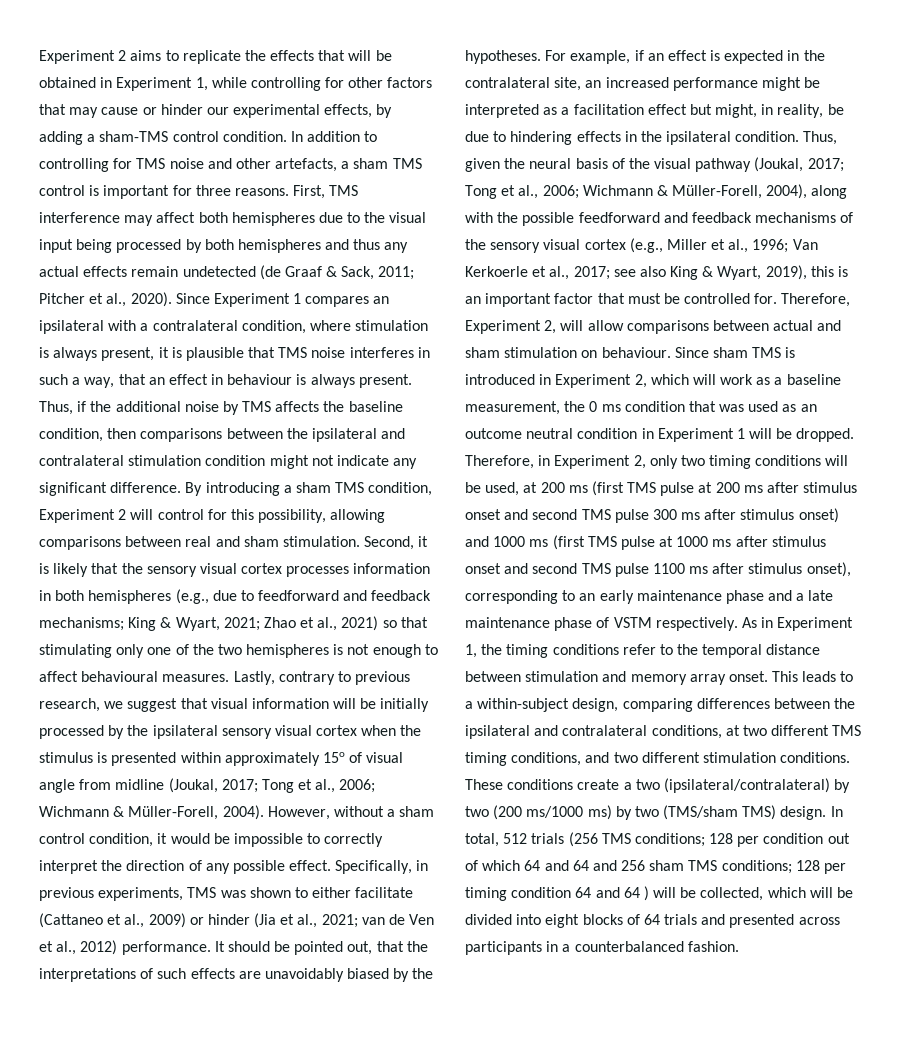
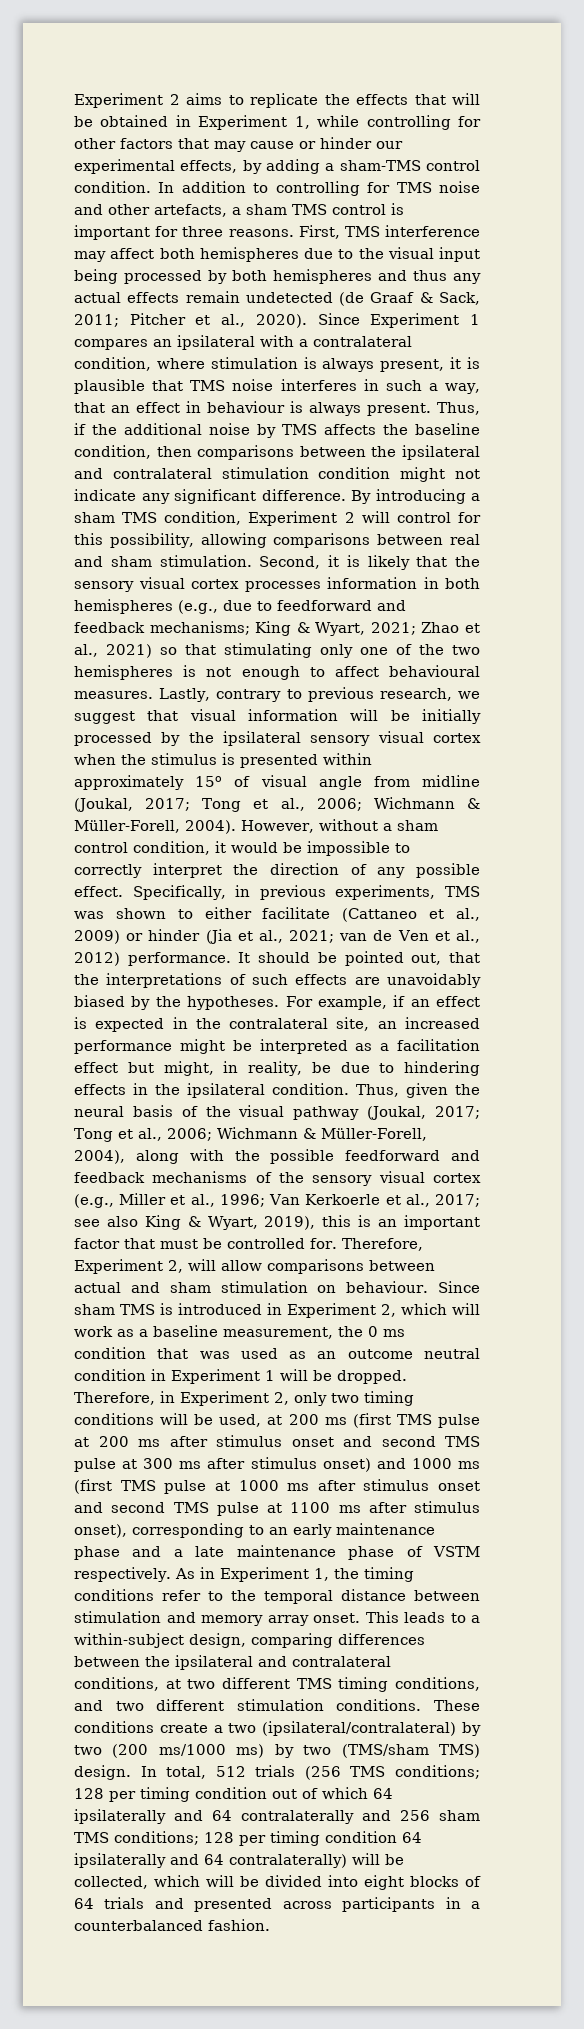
(649, 516) none -> [122,1459,138,1469] at
(649, 570) none -> [267,1503,282,1513] at
(760, 841) none -> [140,1787,190,1802] timing
[544,860,589,871] and 64 -> [74,1809,354,1824] ipsilaterally and 64 contralaterally
[595,886,649,901] and 64 ) -> [74,1853,347,1868] ipsilaterally and 64 contralaterally)

